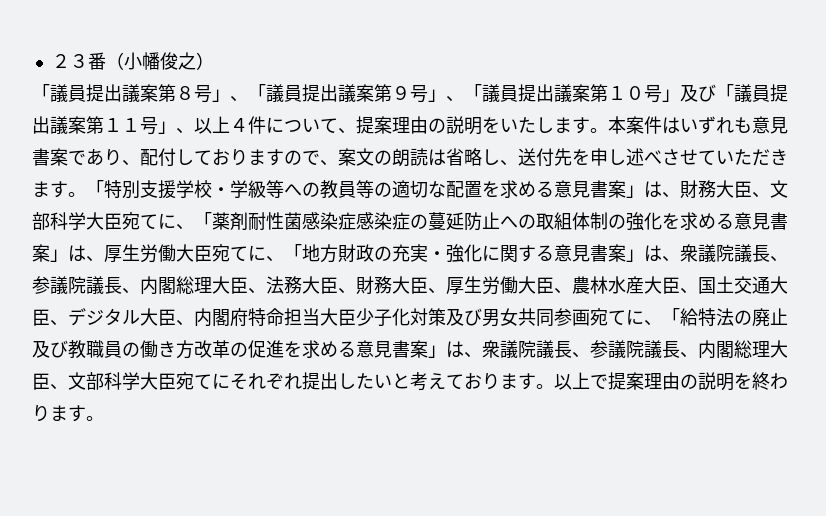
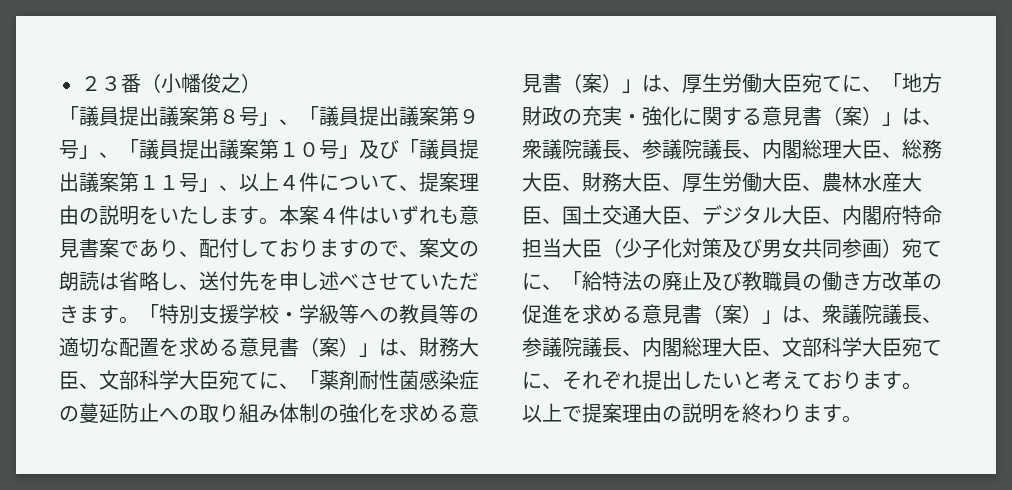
(644, 125) none -> [319,208,339,223] ４
[608,180,626,198] 案 -> [299,337,359,357] （案）
[356,212,410,230] 感染症 -> (479, 380) none
[554,212,572,230] 組 -> [219,403,279,423] り組み
[32,244,50,262] 案 -> [562,73,622,93] （案）
[608,244,626,262] 案 -> [822,106,882,126] （案）
[266,276,284,294] 法 -> [902,139,922,159] 総
(356, 317) none -> [602,238,622,258] （
(590, 317) none -> [882,238,902,258] ）
[410,340,428,358] 案 -> [702,304,762,324] （案）
(230, 381) none -> [542,383,562,389] 、
(554, 386) none -> (922, 386) //

